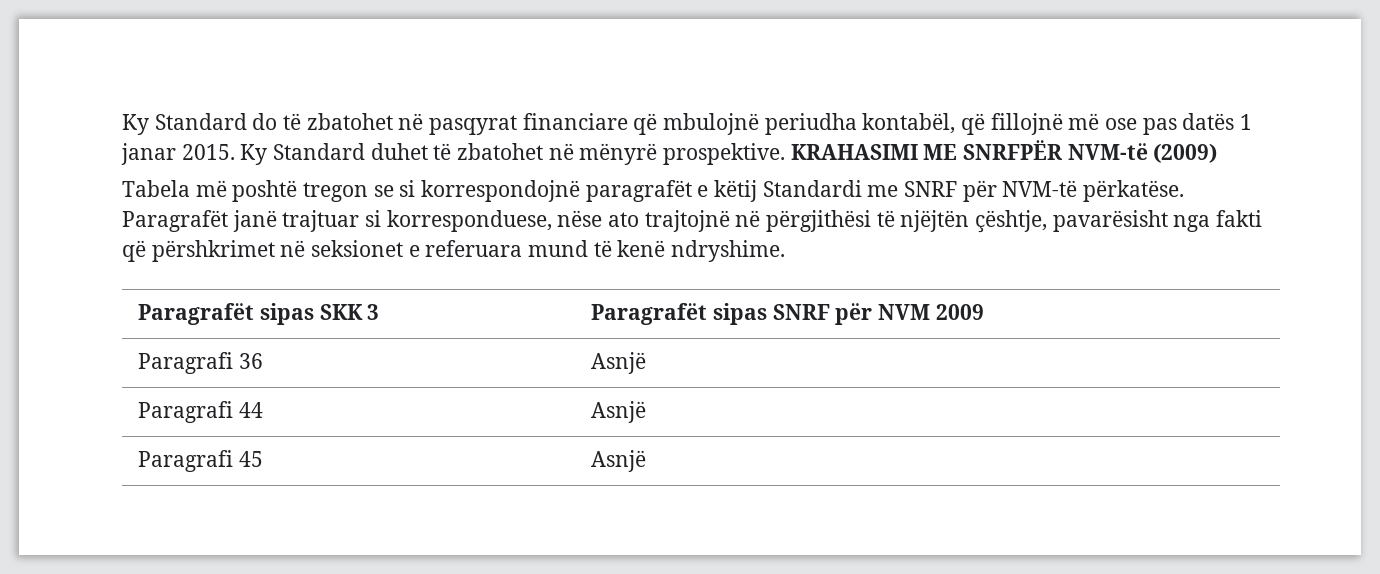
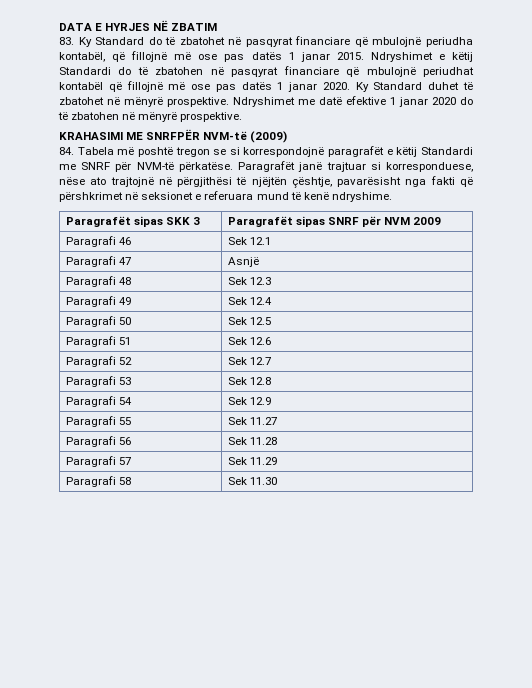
(122, 124) none -> [59,20,218,31] [59,37,74,45] DATA E HYRJES NЁ ZBATIM // 83.
(235, 152) none -> [370,52,473,62] [59,66,474,77] [59,81,350,92] Ndryshimet e këtij Standardi do të zbatohen në pasqyrat financiare që mbulojnë periudhat kontabël që fillojnë më ose pas datës 1 janar 2020.
(786, 154) none -> [233,96,473,107] [58,112,243,122] Ndryshimet me datë efektive 1 janar 2020 do të zbatohen në mënyrë prospektive. //
(1218, 153) none -> [59,147,74,155] 84.
[239,353,264,369] [591,352,647,374] [138,401,264,423] [591,401,647,423] [138,450,264,472] [591,450,647,472] 36 | Asnjë // Paragrafi 44 | Asnjë // Paragrafi 45 | Asnjë -> [118,237,131,245] [227,237,271,245] [65,256,131,267] [227,257,259,267] [65,276,131,287] [227,277,271,285] [65,296,131,307] [227,297,272,305] [65,316,131,327] [227,317,271,325] [65,336,131,347] [227,337,271,345] [65,356,132,367] [227,357,271,365] [65,376,131,387] [227,377,271,385] [65,396,132,407] [227,397,271,405] [65,416,131,427] [227,417,277,425] [65,436,131,447] [227,437,277,445] [65,456,131,467] [227,457,277,465] [65,476,131,487] [227,477,277,485] 46 | Sek 12.1 // Paragrafi 47 | Asnjë // Paragrafi 48 | Sek 12.3 // Paragrafi 49 | Sek 12.4 // Paragrafi 50 | Sek 12.5 // Paragrafi 51 | Sek 12.6 // Paragrafi 52 | Sek 12.7 // Paragrafi 53 | Sek 12.8 // Paragrafi 54 | Sek 12.9 // Paragrafi 55 | Sek 11.27 // Paragrafi 56 | Sek 11.28 // Paragrafi 57 | Sek 11.29 // Paragrafi 58 | Sek 11.30

